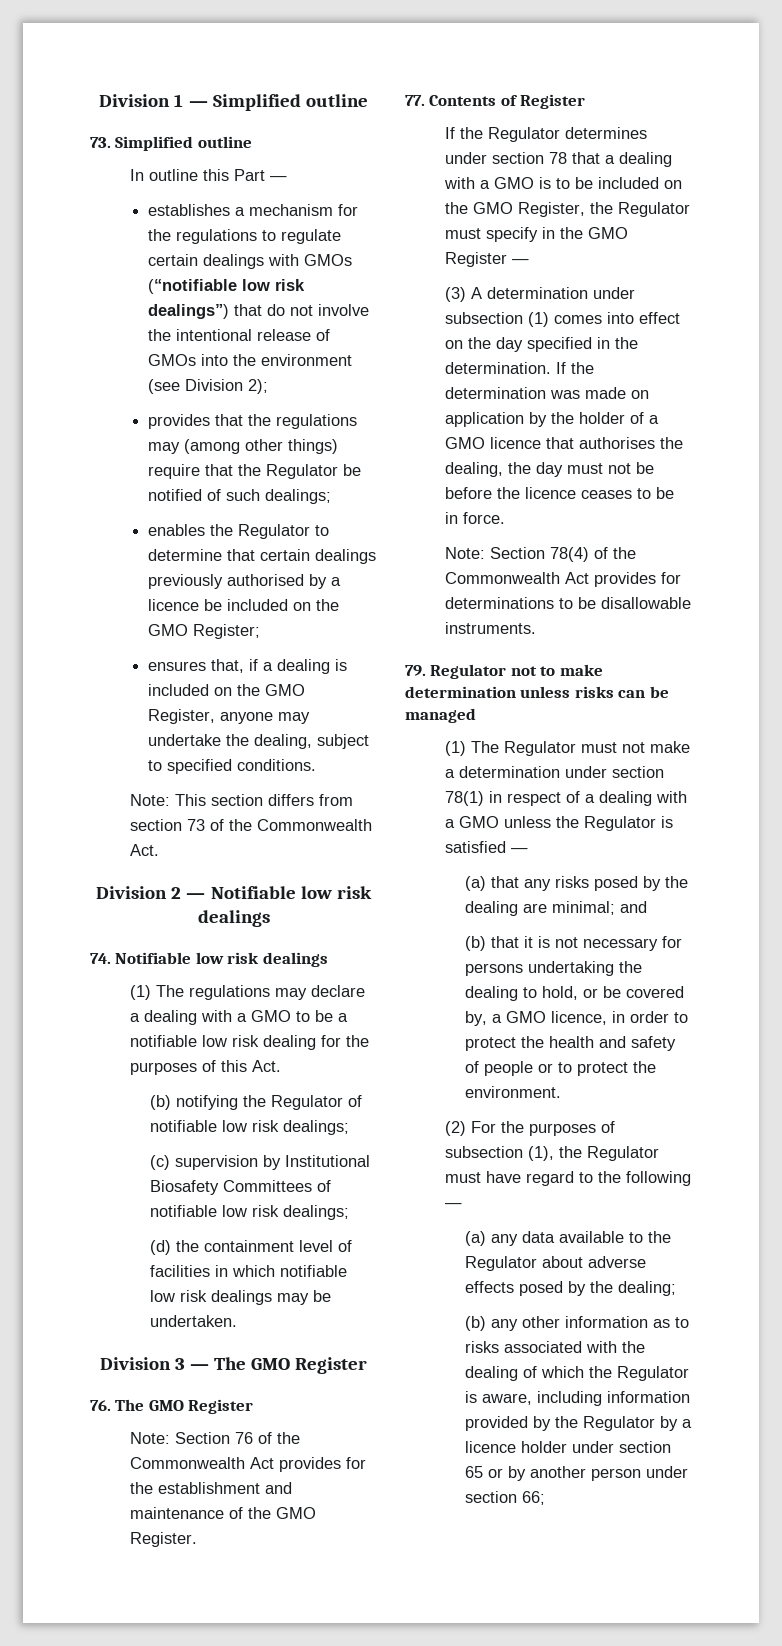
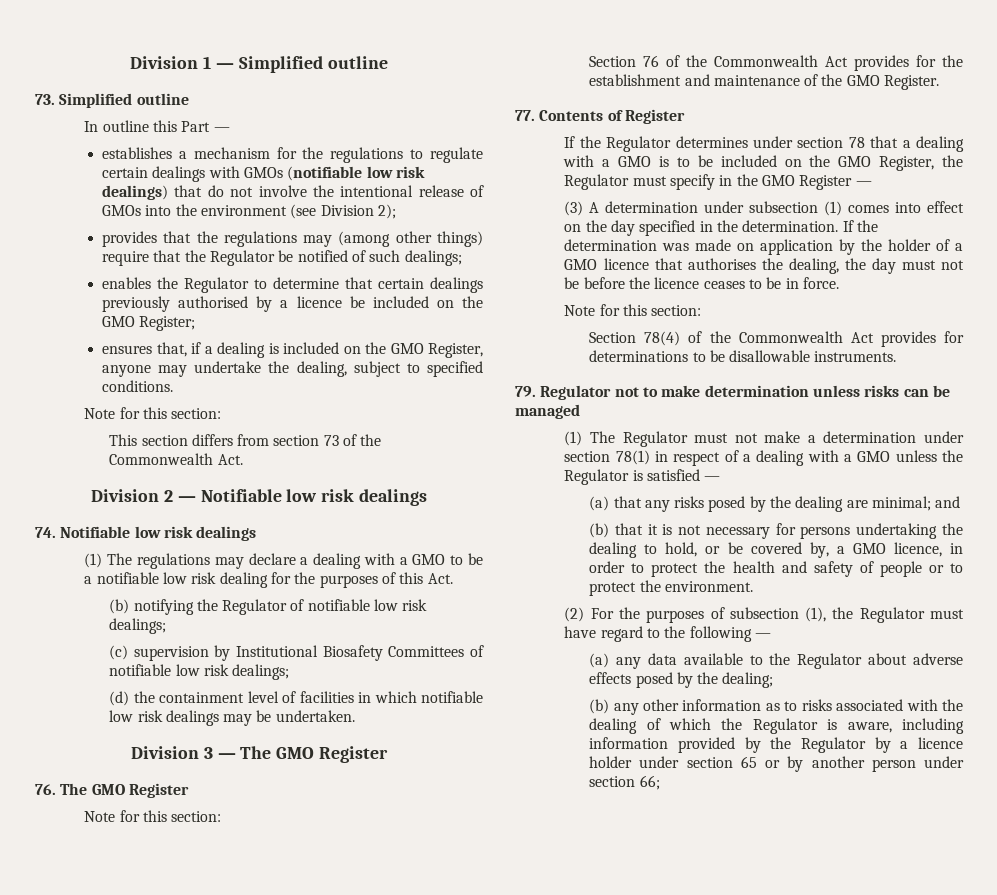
[148,279,306,294] [148,304,230,319] (“notifiable low risk dealings”) -> [287,166,425,181] [102,185,169,200] (notifiable low risk dealings)
[130,794,171,806] Note: -> [84,407,222,419] Note for this section: //
[130,1432,171,1444] Note: -> [84,810,222,822] Note for this section: //
[445,547,486,559] Note: -> [564,304,702,316] Note for this section: //

